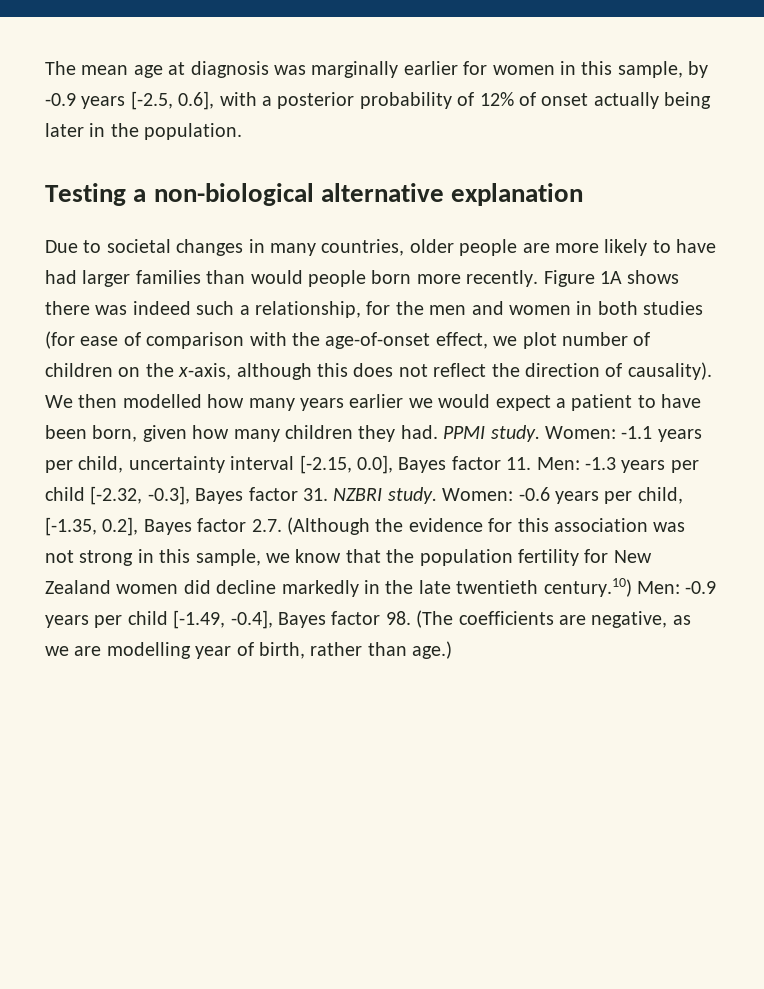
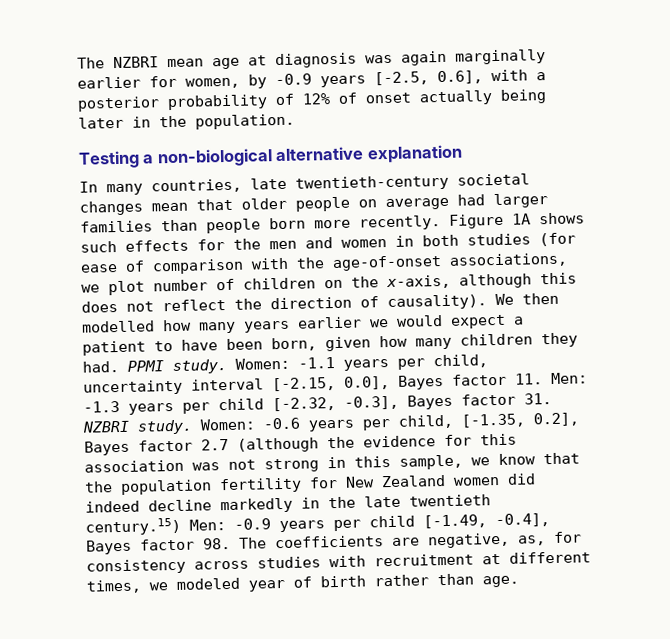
[45,61,76,75] The -> [77,56,159,69] The NZBRI
(306, 70) none -> [401,50,447,66] again
[492,61,683,78] women in this sample, -> [185,77,240,89] women,
[45,239,717,256] Due to societal changes in many countries, older people are more likely to have -> [79,173,530,196] [79,196,449,216] In many countries, late twentieth-century societal changes mean that older people on average
[250,270,303,284] would -> (198, 225) none
[45,301,361,318] there was indeed such a relationship, -> [80,239,189,253] such effects
[435,332,488,349] effect, -> [449,252,568,268] associations,
[251,517,370,535] 2.7. (Although -> [201,437,319,453] 2.7 (although
(211, 587) none -> [85,500,140,513] indeed
[543,578,632,597] century.10) -> [85,517,181,536] century.15)
[416,610,454,628] (The -> [239,537,267,549] The
[672,615,691,625] [45,642,191,659] as we are modelling -> [518,531,582,546] [86,551,591,575] [86,577,240,594] as, for consistency across studies with recruitment at different times, we modeled
[259,642,305,659] birth, -> [320,575,366,588] birth
[412,641,453,659] age.) -> [482,575,519,588] age.

